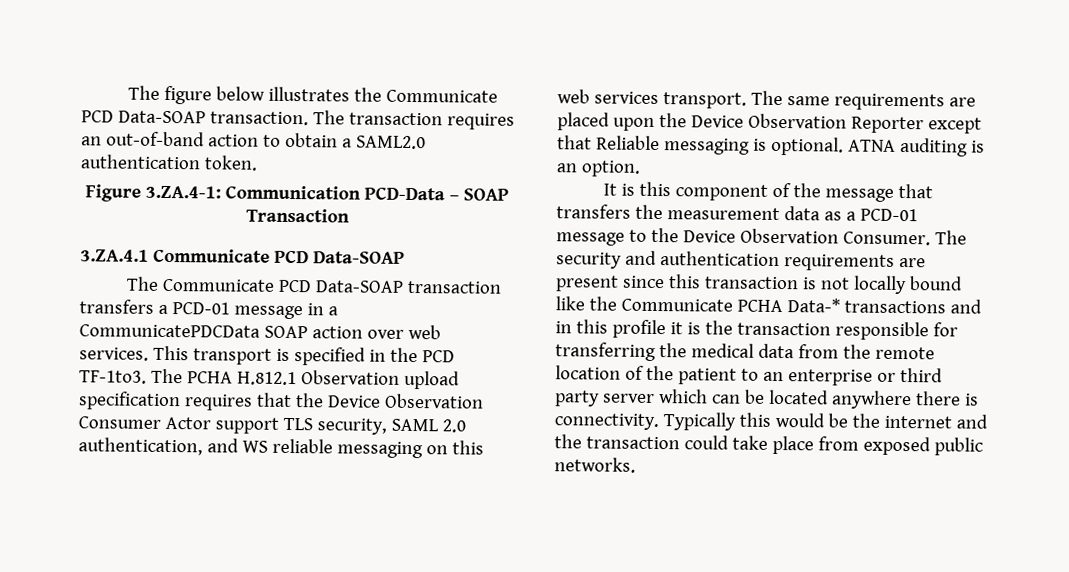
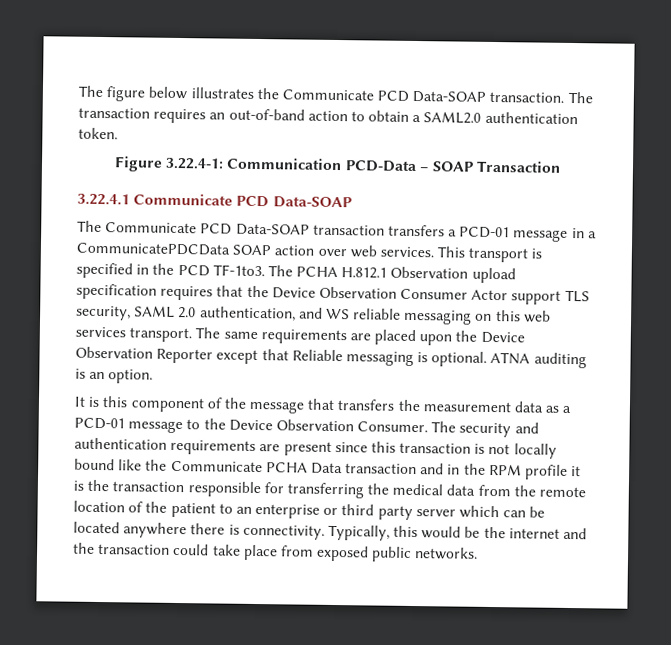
[145,185,222,199] 3.ZA.4-1: -> [165,157,225,170] 3.22.4-1:
[80,249,149,262] 3.ZA.4.1 -> [77,193,130,206] 3.22.4.1
[786,298,982,314] [555,319,608,334] Data-* transactions and in this -> [310,462,522,476] Data transaction and in the RPM
[662,412,736,431] Typically -> [327,524,390,541] Typically,

